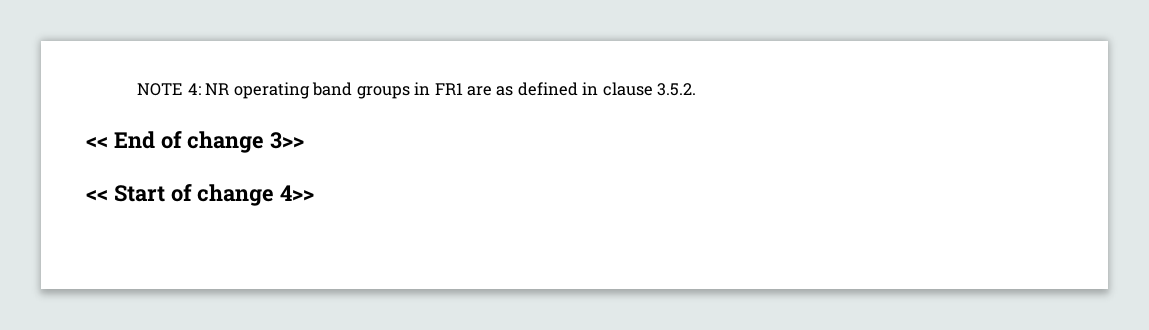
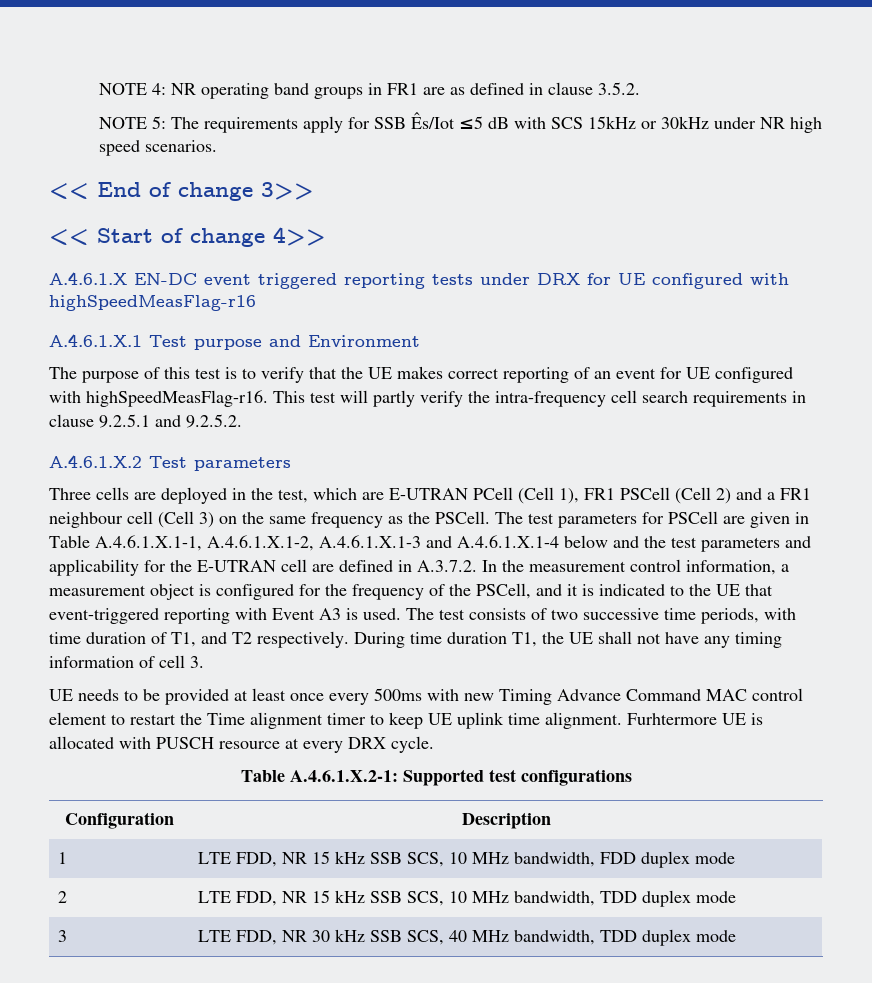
(697, 89) none -> [98,112,822,133] [98,140,217,156] // NOTE 5: The requirements apply for SSB Ês/Iot ≤5 dB with SCS 15kHz or 30kHz under NR high speed scenarios.
(314, 193) none -> [49,272,789,289] [49,295,256,311] [49,334,420,350] [49,366,793,383] [49,390,806,407] [49,414,242,428] [49,455,291,471] [49,487,811,504] [49,511,809,528] [49,535,811,552] [49,559,789,576] [49,583,773,600] [49,608,796,624] [49,631,782,648] [49,655,204,668] [49,688,803,705] [49,712,763,729] [49,736,434,753] [240,769,632,786] [65,812,174,829] [461,812,551,829] [57,852,67,864] [197,851,735,868] [57,891,67,903] [197,890,736,907] [57,930,67,942] [197,929,736,946] // A.4.6.1.X EN-DC event triggered reporting tests under DRX for UE configured with highSpeedMeasFlag-r16 // A.4.6.1.X.1 Test purpose and Environment // The purpose of this test is to verify that the UE makes correct reporting of an event for UE configured with highSpeedMeasFlag-r16. This test will partly verify the intra-frequency cell search requirements in clause 9.2.5.1 and 9.2.5.2. // A.4.6.1.X.2 Test parameters // Three cells are deployed in the test, which are E-UTRAN PCell (Cell 1), FR1 PSCell (Cell 2) and a FR1 neighbour cell (Cell 3) on the same frequency as the PSCell. The test parameters for PSCell are given in Table A.4.6.1.X.1-1, A.4.6.1.X.1-2, A.4.6.1.X.1-3 and A.4.6.1.X.1-4 below and the test parameters and applicability for the E-UTRAN cell are defined in A.3.7.2. In the measurement control information, a measurement object is configured for the frequency of the PSCell, and it is indicated to the UE that event-triggered reporting with Event A3 is used. The test consists of two successive time periods, with time duration of T1, and T2 respectively. During time duration T1, the UE shall not have any timing information of cell 3. // UE needs to be provided at least once every 500ms with new Timing Advance Command MAC control element to restart the Time alignment timer to keep UE uplink time alignment. Furhtermore UE is allocated with PUSCH resource at every DRX cycle. // Table A.4.6.1.X.2-1: Supported test configurations // Configuration | Description // 1 | LTE FDD, NR 15 kHz SSB SCS, 10 MHz bandwidth, FDD duplex mode // 2 | LTE FDD, NR 15 kHz SSB SCS, 10 MHz bandwidth, TDD duplex mode // 3 | LTE FDD, NR 30 kHz SSB SCS, 40 MHz bandwidth, TDD duplex mode

